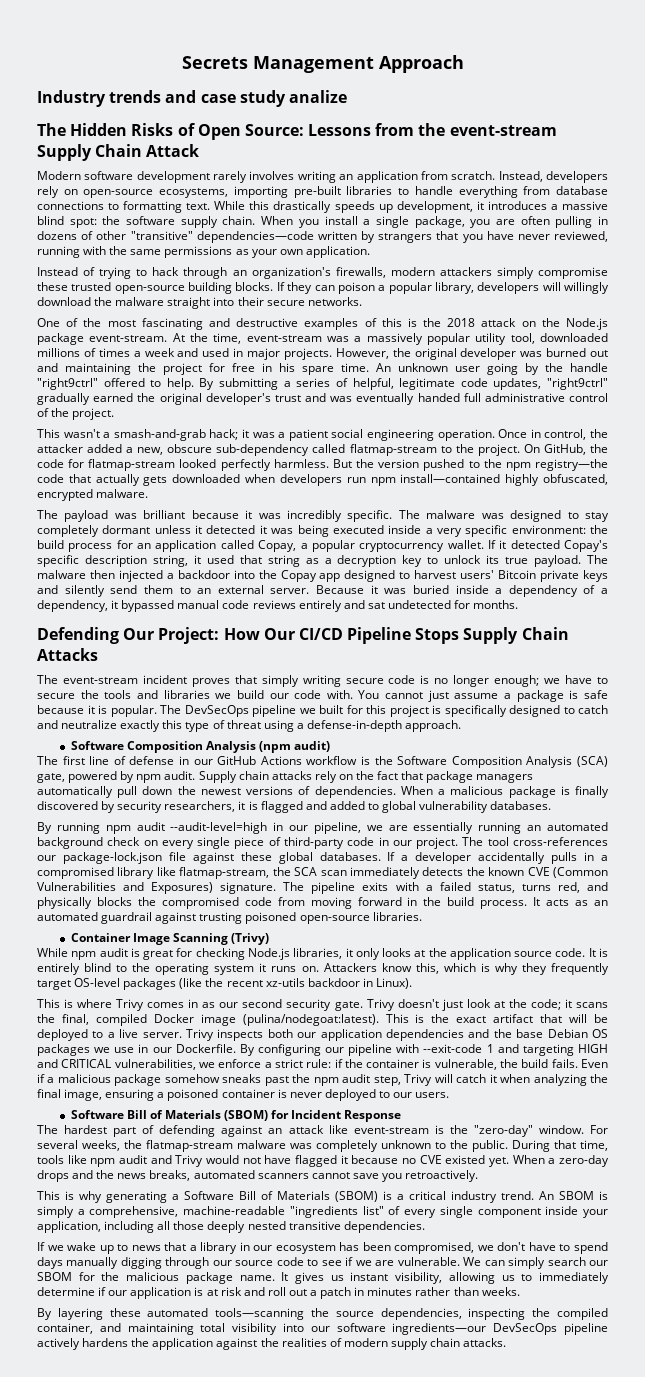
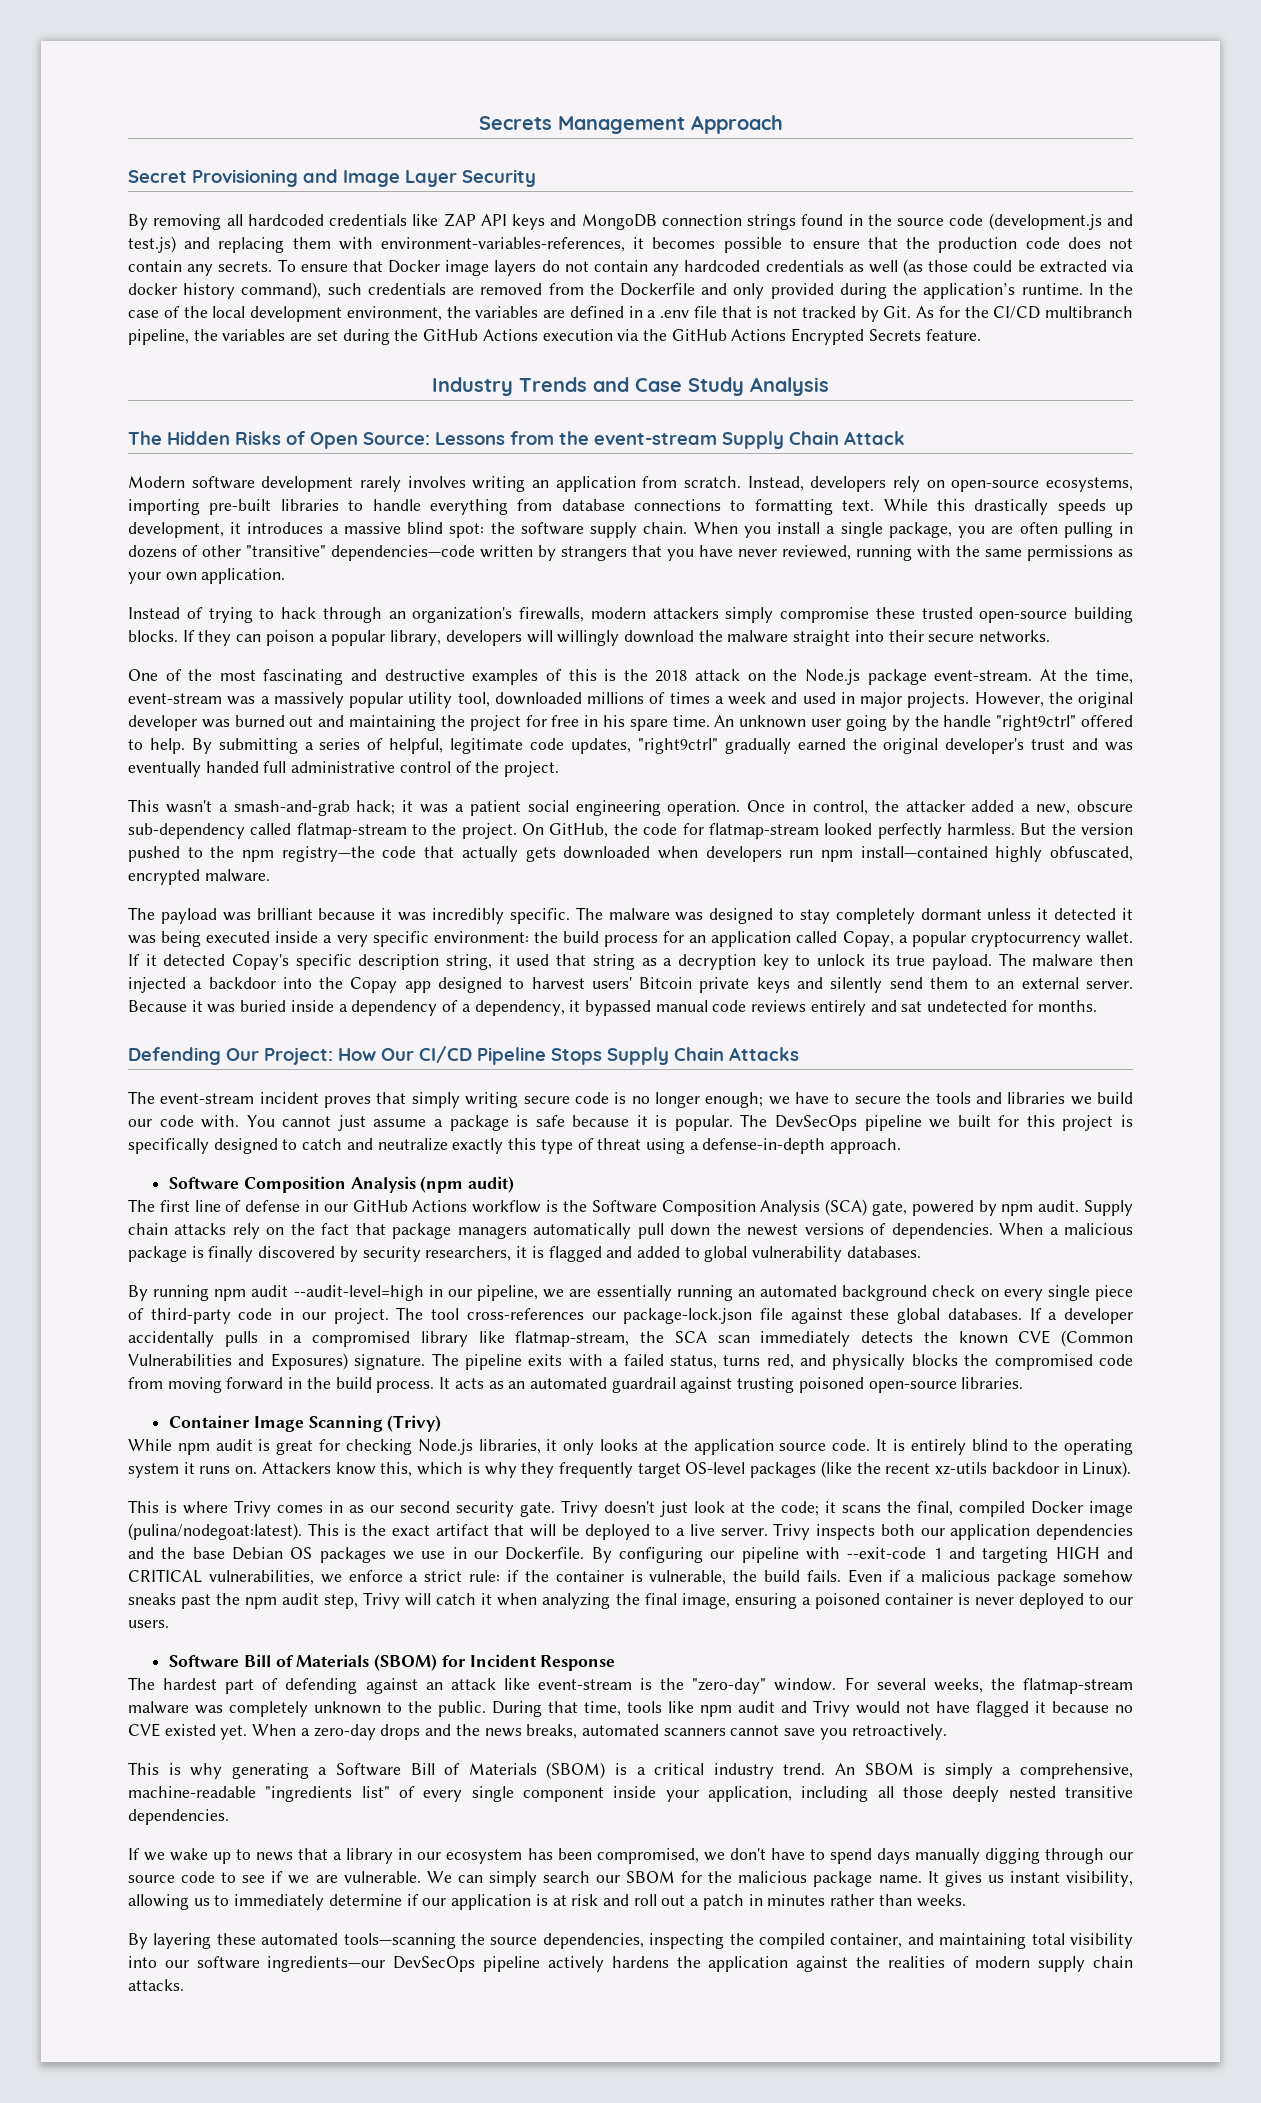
[37,90,347,107] Industry trends and case study analize -> [128,169,536,187] [128,213,1134,230] [128,236,1133,253] [128,259,1134,276] [128,282,1133,299] [128,306,1133,322] [128,328,981,345] [432,377,829,396] Secret Provisioning and Image Layer Security // By removing all hardcoded credentials like ZAP API keys and MongoDB connection strings found in the source code (development.js and test.js) and replacing them with environment-variables-references, it becomes possible to ensure that the production code does not contain any secrets. To ensure that Docker image layers do not contain any hardcoded credentials as well (as those could be extracted via docker history command), such credentials are removed from the Dockerfile and only provided during the application’s runtime. In the case of the local development environment, the variables are defined in a .env file that is not tracked by Git. As for the CI/CD multibranch pipeline, the variables are set during the GitHub Actions execution via the GitHub Actions Encrypted Secrets feature. // Industry Trends and Case Study Analysis

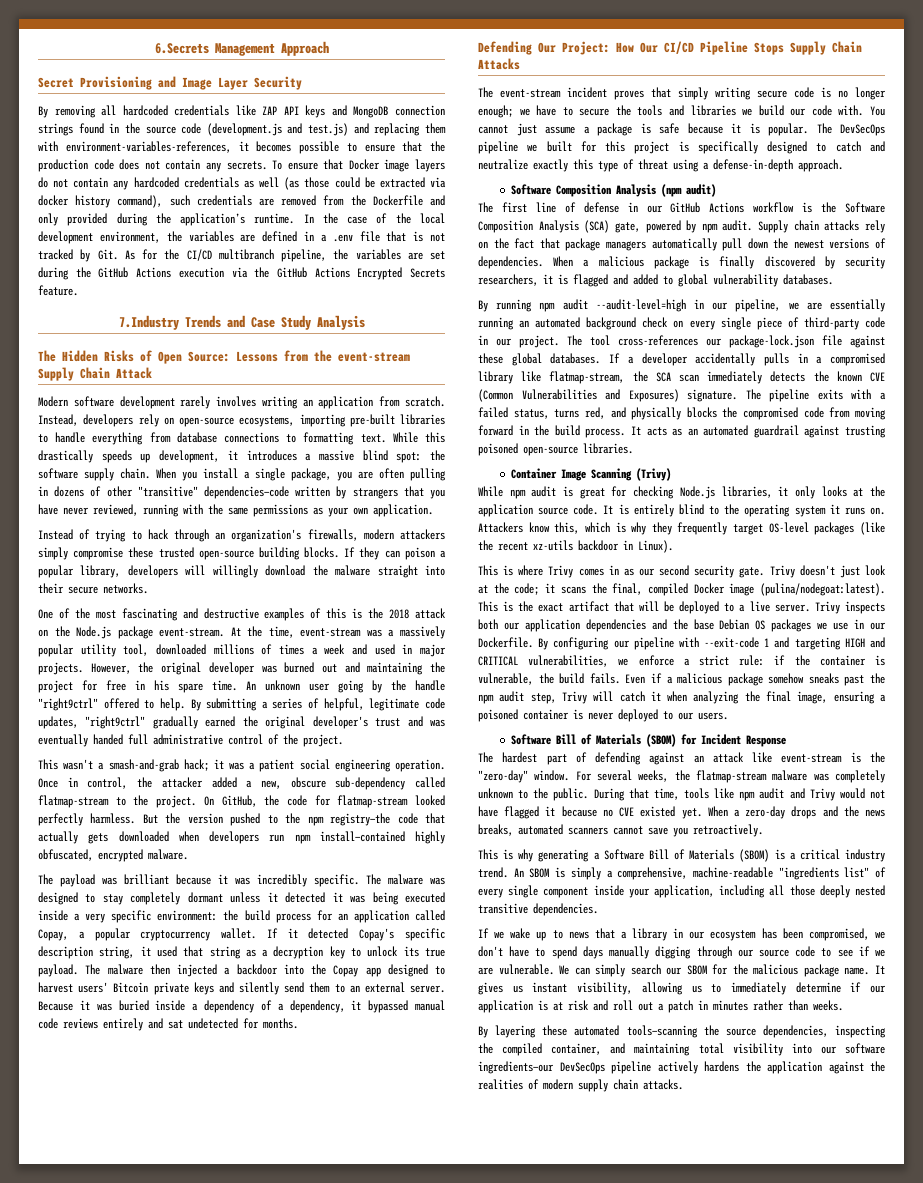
[478,116,552,130] Secrets -> [154,43,209,54] 6.Secrets
[432,377,513,396] Industry -> [118,315,179,330] 7.Industry

